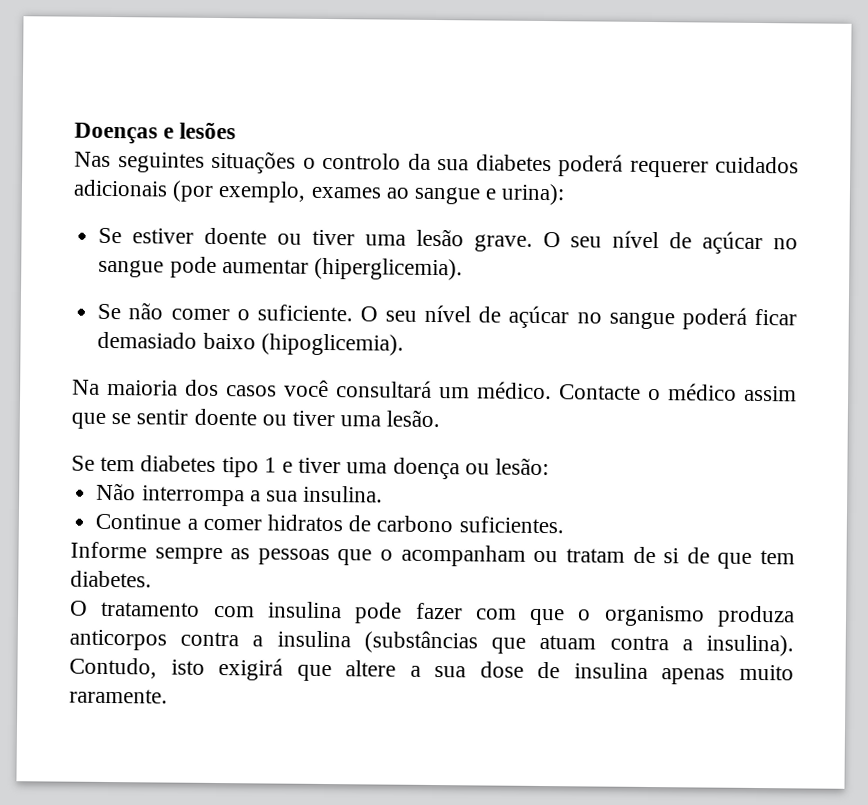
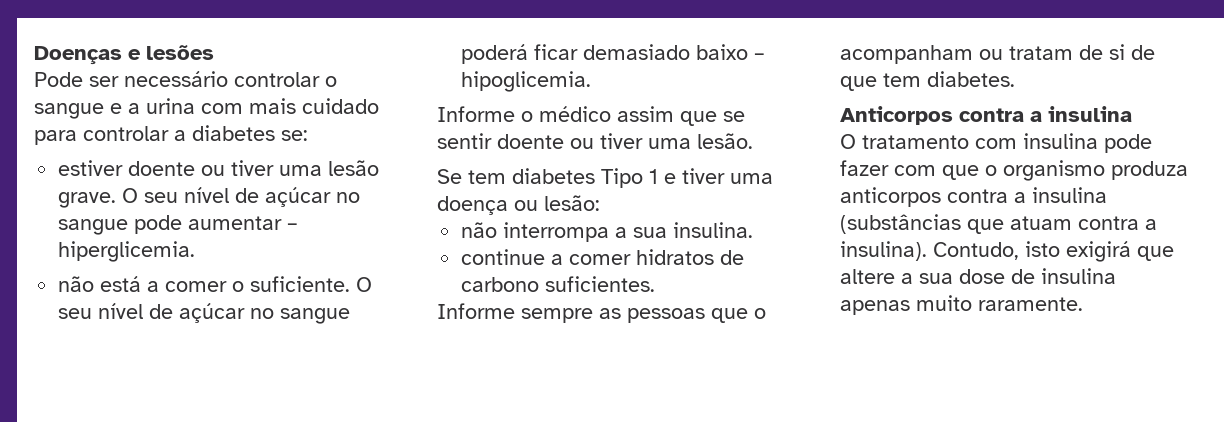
[74,150,799,178] [73,179,566,206] [98,227,123,244] Nas seguintes situações o controlo da sua diabetes poderá requerer cuidados adicionais (por exemplo, exames ao sangue e urina): // Se -> [34,71,337,87] [34,98,379,119] [34,125,308,145] Pode ser necessário controlar o sangue e a urina com mais cuidado para controlar a diabetes se: //
[313,257,463,281] [97,302,164,320] (hiperglicemia). // Se não -> [287,223,299,230] [58,241,196,262] [58,276,160,292] – hiperglicemia. // não está a
[260,333,404,356] [72,379,641,400] (hipoglicemia). // Na maioria dos casos você consultará um médico. Contacte -> [754,53,766,60] [461,71,592,92] [437,106,515,122] – hipoglicemia. // Informe
[221,457,259,478] tipo -> [601,168,643,188] Tipo
[96,482,137,501] Não -> [461,222,498,238] não
[95,513,182,530] Continue -> [461,249,546,265] continue
(152, 579) none -> [840,106,1132,125] // Anticorpos contra a insulina

